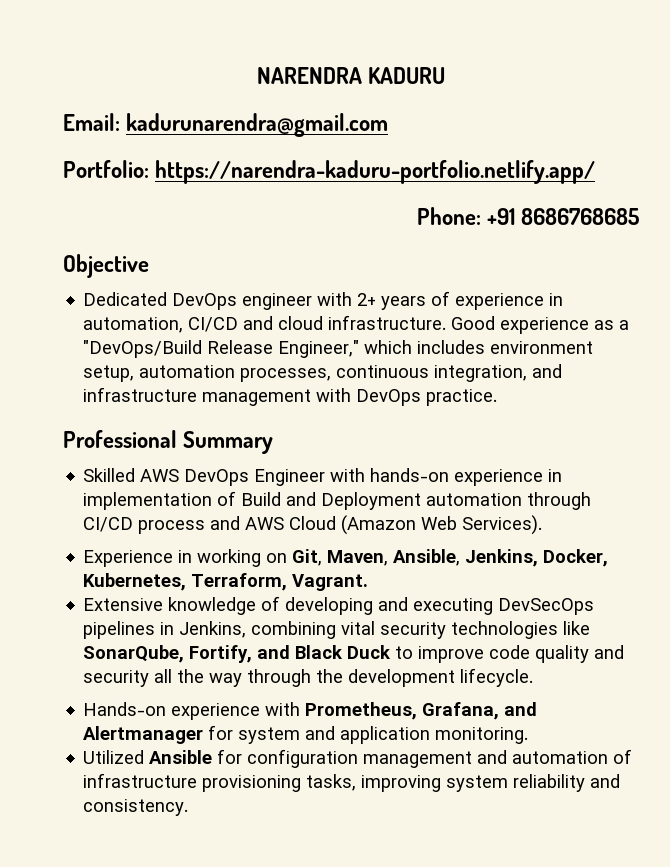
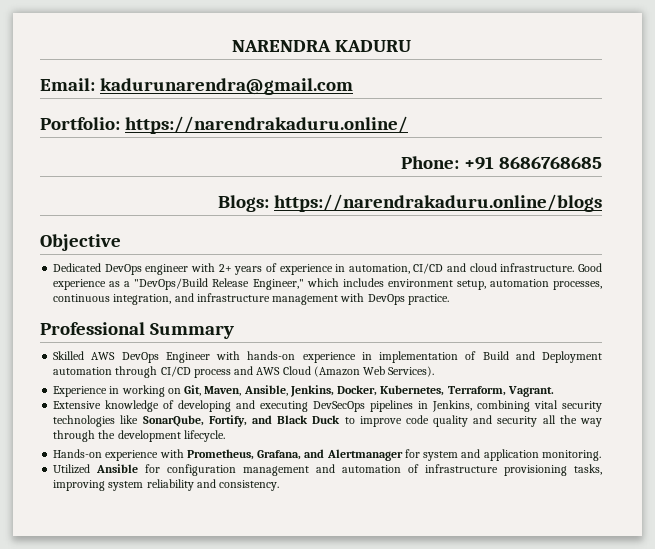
[155,160,596,184] https://narendra-kaduru-portfolio.netlify.app/ -> [124,116,408,134] https://narendrakaduru.online/
(639, 216) none -> [218,194,602,212] // Blogs: https://narendrakaduru.online/blogs

